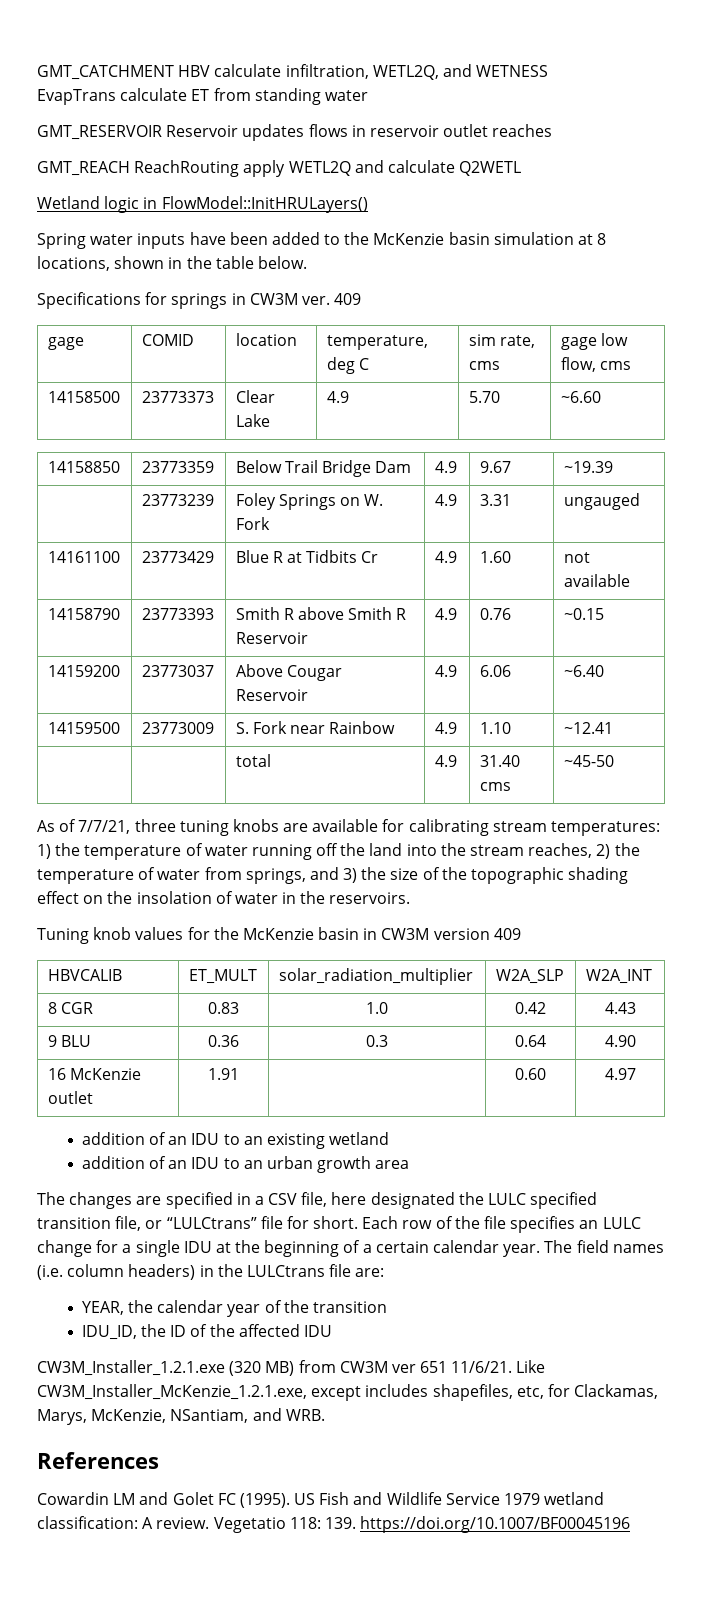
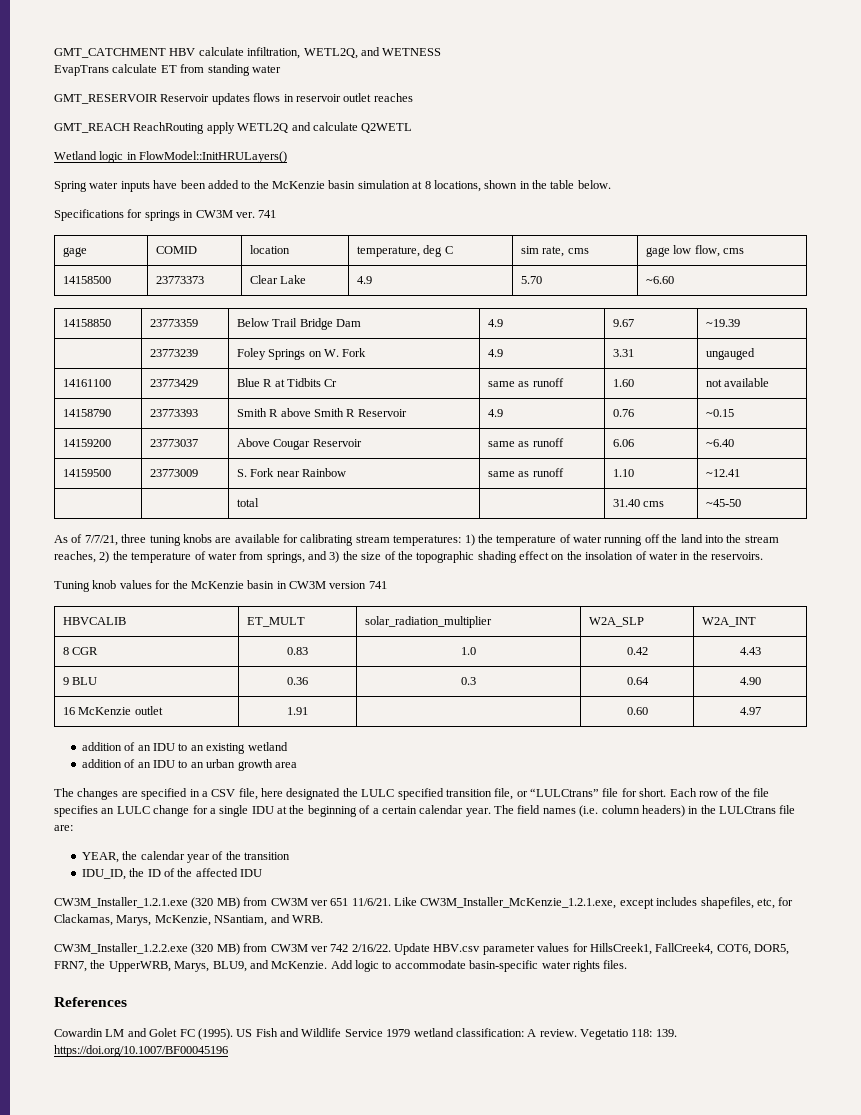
[334,293,362,305] 409 -> [258,210,277,218] 741
[434,551,457,563] 4.9 -> [487,378,564,387] same as runoff
[434,665,457,677] 4.9 -> [487,438,564,447] same as runoff
[434,722,457,734] 4.9 -> [487,468,564,477] same as runoff
[434,755,457,767] 4.9 -> (259, 502) none
[493,928,521,940] 409 -> [368,581,387,589] 741
(325, 1415) none -> [54,943,789,955] [54,960,628,972] // CW3M_Installer_1.2.2.exe (320 MB) from CW3M ver 742 2/16/22. Update HBV.csv parameter values for HillsCreek1, FallCreek4, COT6, DOR5, FRN7, the UpperWRB, Marys, BLU9, and McKenzie. Add logic to accommodate basin-specific water rights files.

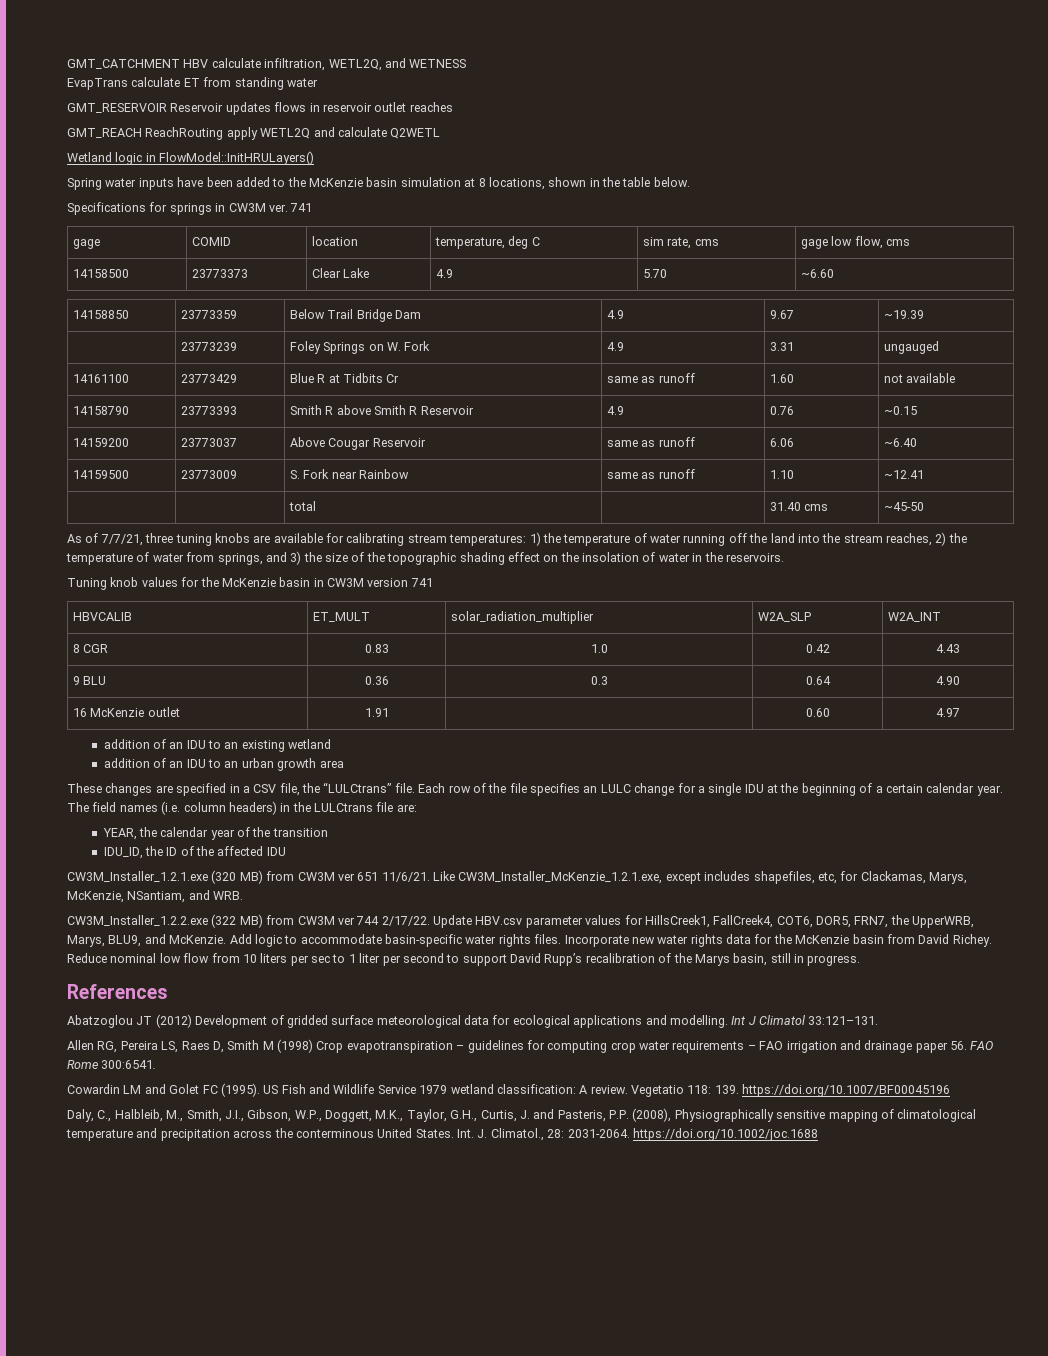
[54,788,74,797] The -> [67,783,102,793] These
[261,788,667,800] here designated the LULC specified transition file, or “LULCtrans” file for short. -> [302,782,415,793] the “LULCtrans” file.
[191,943,391,955] (320 MB) from CW3M ver 742 2/16/22. -> [211,914,430,928] (322 MB) from CW3M ver 744 2/17/22.
[54,997,127,1007] // References -> [564,934,992,947] [67,953,861,966] [67,984,168,999] [67,1014,879,1028] [67,1039,994,1053] [67,1060,157,1069] Incorporate new water rights data for the McKenzie basin from David Richey. Reduce nominal low flow from 10 liters per sec to 1 liter per second to support David Rupp’s recalibration of the Marys basin, still in progress. // References // Abatzoglou JT (2012) Development of gridded surface meteorological data for ecological applications and modelling. Int J Climatol 33:121–131. // Allen RG, Pereira LS, Raes D, Smith M (1998) Crop evapotranspiration – guidelines for computing crop water requirements – FAO irrigation and drainage paper 56. FAO Rome 300:6541.
(228, 1051) none -> [67,1108,977,1122] [66,1128,818,1141] // Daly, C., Halbleib, M., Smith, J.I., Gibson, W.P., Doggett, M.K., Taylor, G.H., Curtis, J. and Pasteris, P.P. (2008), Physiographically sensitive mapping of climatological temperature and precipitation across the conterminous United States. Int. J. Climatol., 28: 2031-2064. https://doi.org/10.1002/joc.1688

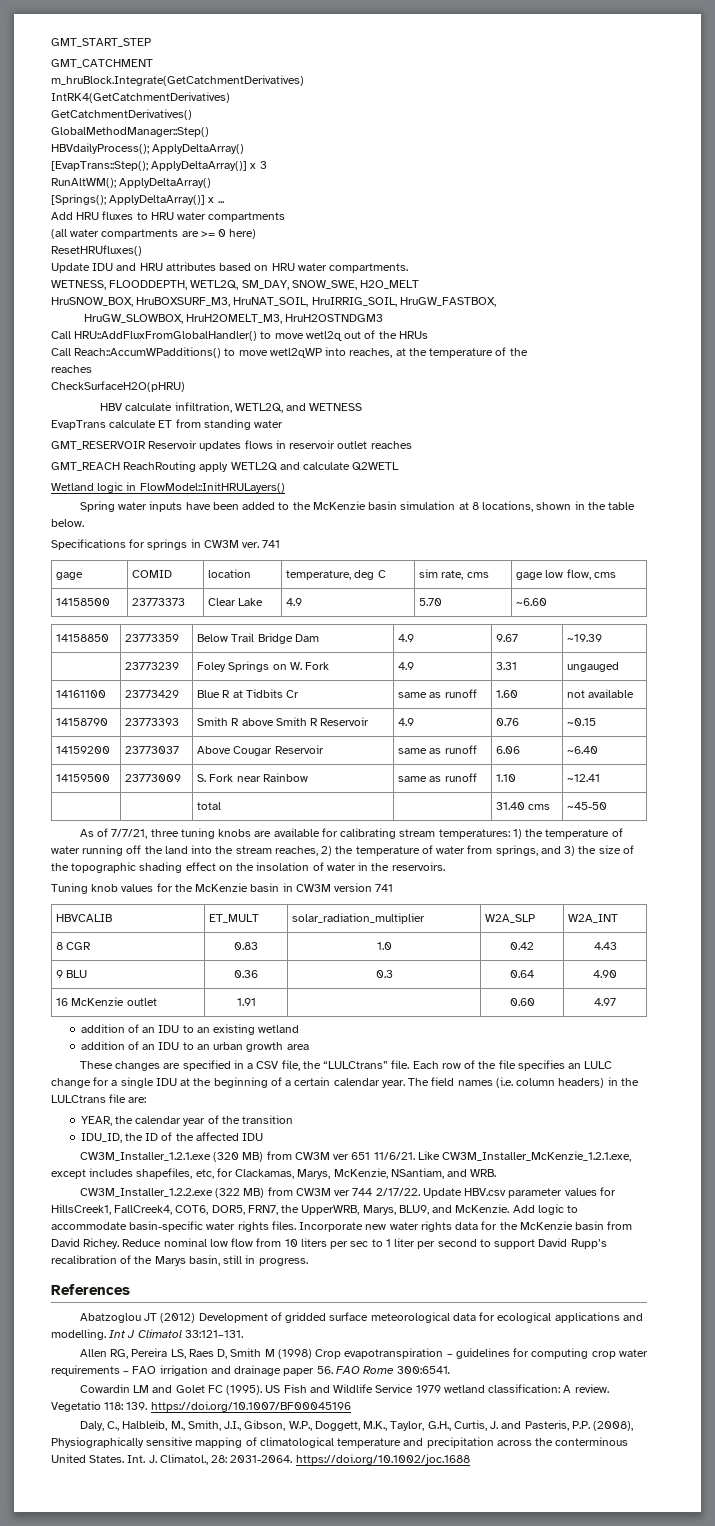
(67, 64) none -> [51,38,151,47] GMT_START_STEP //
(180, 64) none -> [51,75,304,86] [51,92,230,103] [51,109,192,120] [51,127,209,137] [51,143,245,154] [51,161,267,171] [51,178,212,188] [51,194,224,205] [51,211,286,222] [51,229,257,239] [51,245,142,256] [51,262,409,273] [51,280,420,290] [51,297,496,307] [83,314,384,324] [51,330,428,341] [51,347,528,358] [51,365,92,373] [51,381,185,392] // m_hruBlock.Integrate(GetCatchmentDerivatives) // IntRK4(GetCatchmentDerivatives) // GetCatchmentDerivatives() // GlobalMethodManager::Step() // HBVdailyProcess(); ApplyDeltaArray() // [EvapTrans::Step(); ApplyDeltaArray()] x 3 // RunAltWM(); ApplyDeltaArray() // [Springs(); ApplyDeltaArray()] x ... // Add HRU fluxes to HRU water compartments // (all water compartments are >= 0 here) // ResetHRUfluxes() // Update IDU and HRU attributes based on HRU water compartments. // WETNESS, FLOODDEPTH, WETL2Q, SM_DAY, SNOW_SWE, H2O_MELT // HruSNOW_BOX, HruBOXSURF_M3, HruNAT_SOIL, HruIRRIG_SOIL, HruGW_FASTBOX, // HruGW_SLOWBOX, HruH2OMELT_M3, HruH2OSTNDGM3 // Call HRU::AddFluxFromGlobalHandler() to move wetl2q out of the HRUs // Call Reach::AccumWPadditions() to move wetl2qWP into reaches, at the temperature of the // reaches // CheckSurfaceH2O(pHRU) //

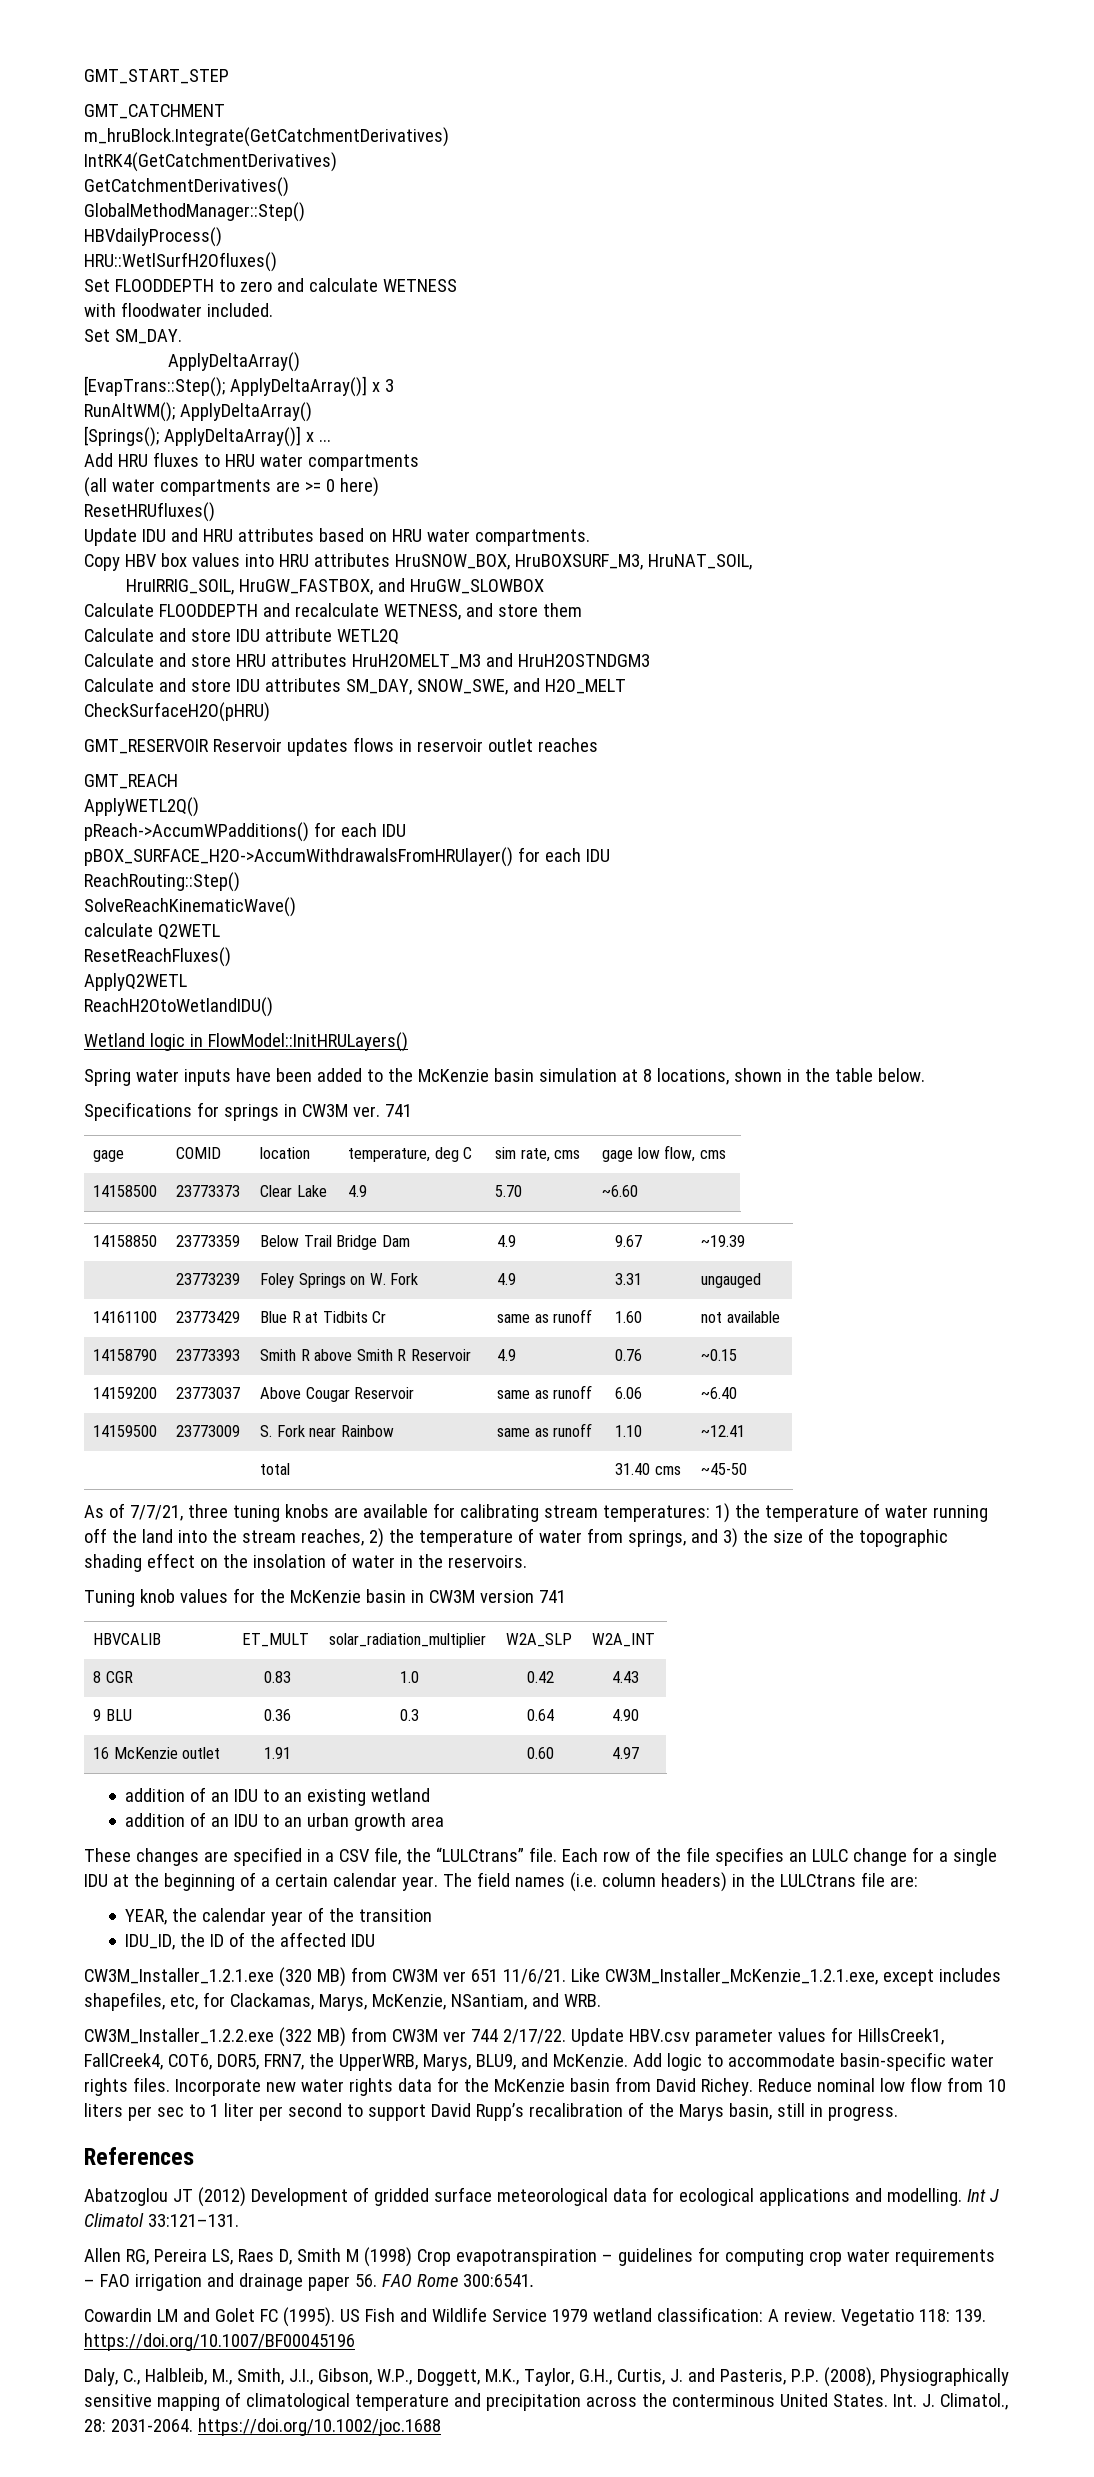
[51,143,149,154] HBVdailyProcess(); -> [84,227,222,247] [84,252,277,272] [84,278,457,292] [84,302,273,317] [84,329,182,344] HBVdailyProcess() // HRU::WetlSurfH2Ofluxes() // Set FLOODDEPTH to zero and calculate WETNESS // with floodwater included. // Set SM_DAY. //
[51,280,420,290] WETNESS, FLOODDEPTH, WETL2Q, SM_DAY, SNOW_SWE, H2O_MELT // -> [84,553,390,571] Copy HBV box values into HRU attributes
(309, 302) none -> (752, 562) //
[83,314,384,324] [51,330,428,341] [51,347,528,358] [51,365,92,373] [51,381,185,392] [100,402,363,413] [51,419,284,430] // HruGW_SLOWBOX, HruH2OMELT_M3, HruH2OSTNDGM3 // Call HRU::AddFluxFromGlobalHandler() to move wetl2q out of the HRUs // Call Reach::AccumWPadditions() to move wetl2qWP into reaches, at the temperature of the // reaches // CheckSurfaceH2O(pHRU) // HBV calculate infiltration, WETL2Q, and WETNESS // EvapTrans calculate ET from standing water -> [378,578,545,594] [84,603,582,620] [84,628,399,645] [84,653,650,669] [84,678,626,695] [84,702,270,722] and HruGW_SLOWBOX // Calculate FLOODDEPTH and recalculate WETNESS, and store them // Calculate and store IDU attribute WETL2Q // Calculate and store HRU attributes HruH2OMELT_M3 and HruH2OSTNDGM3 // Calculate and store IDU attributes SM_DAY, SNOW_SWE, and H2O_MELT // CheckSurfaceH2O(pHRU)
[123,461,300,472] ReachRouting apply WETL2Q and -> [84,797,199,817] [84,822,406,842] [84,847,610,867] [84,872,240,892] [84,897,296,917] // ApplyWETL2Q() // pReach->AccumWPadditions() for each IDU // pBOX_SURFACE_H2O->AccumWithdrawalsFromHRUlayer() for each IDU // ReachRouting::Step() // SolveReachKinematicWave() //
(400, 466) none -> [84,947,231,967] [84,973,187,991] [84,997,273,1017] // ResetReachFluxes() // ApplyQ2WETL // ReachH2OtoWetlandIDU()

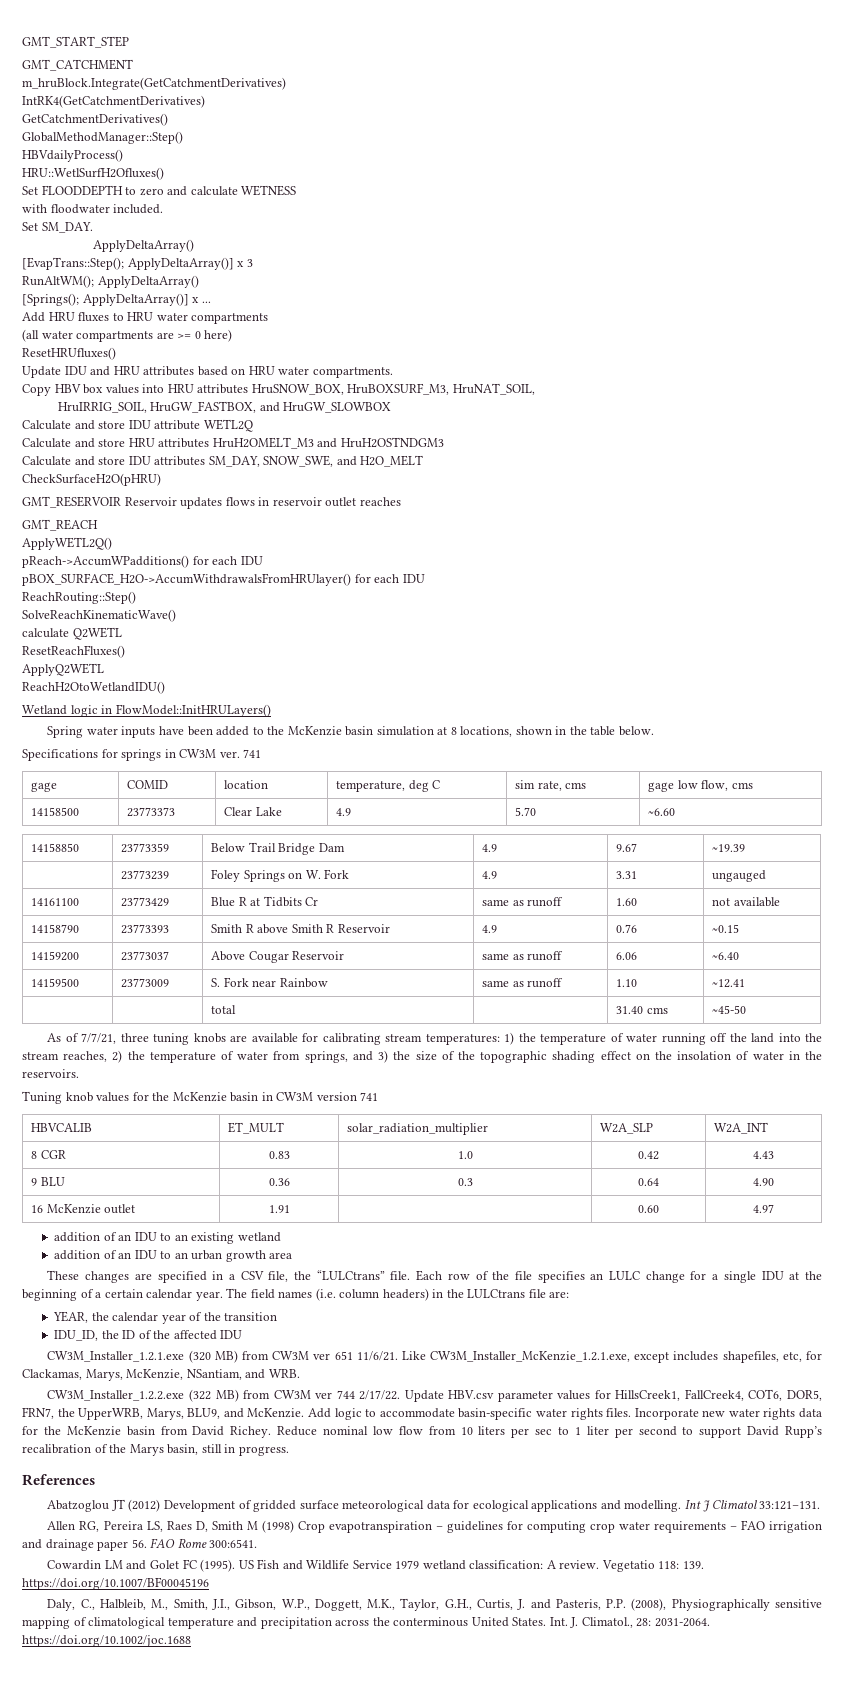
[84,603,582,620] // Calculate FLOODDEPTH and recalculate WETNESS, and store them -> (392, 407) none

